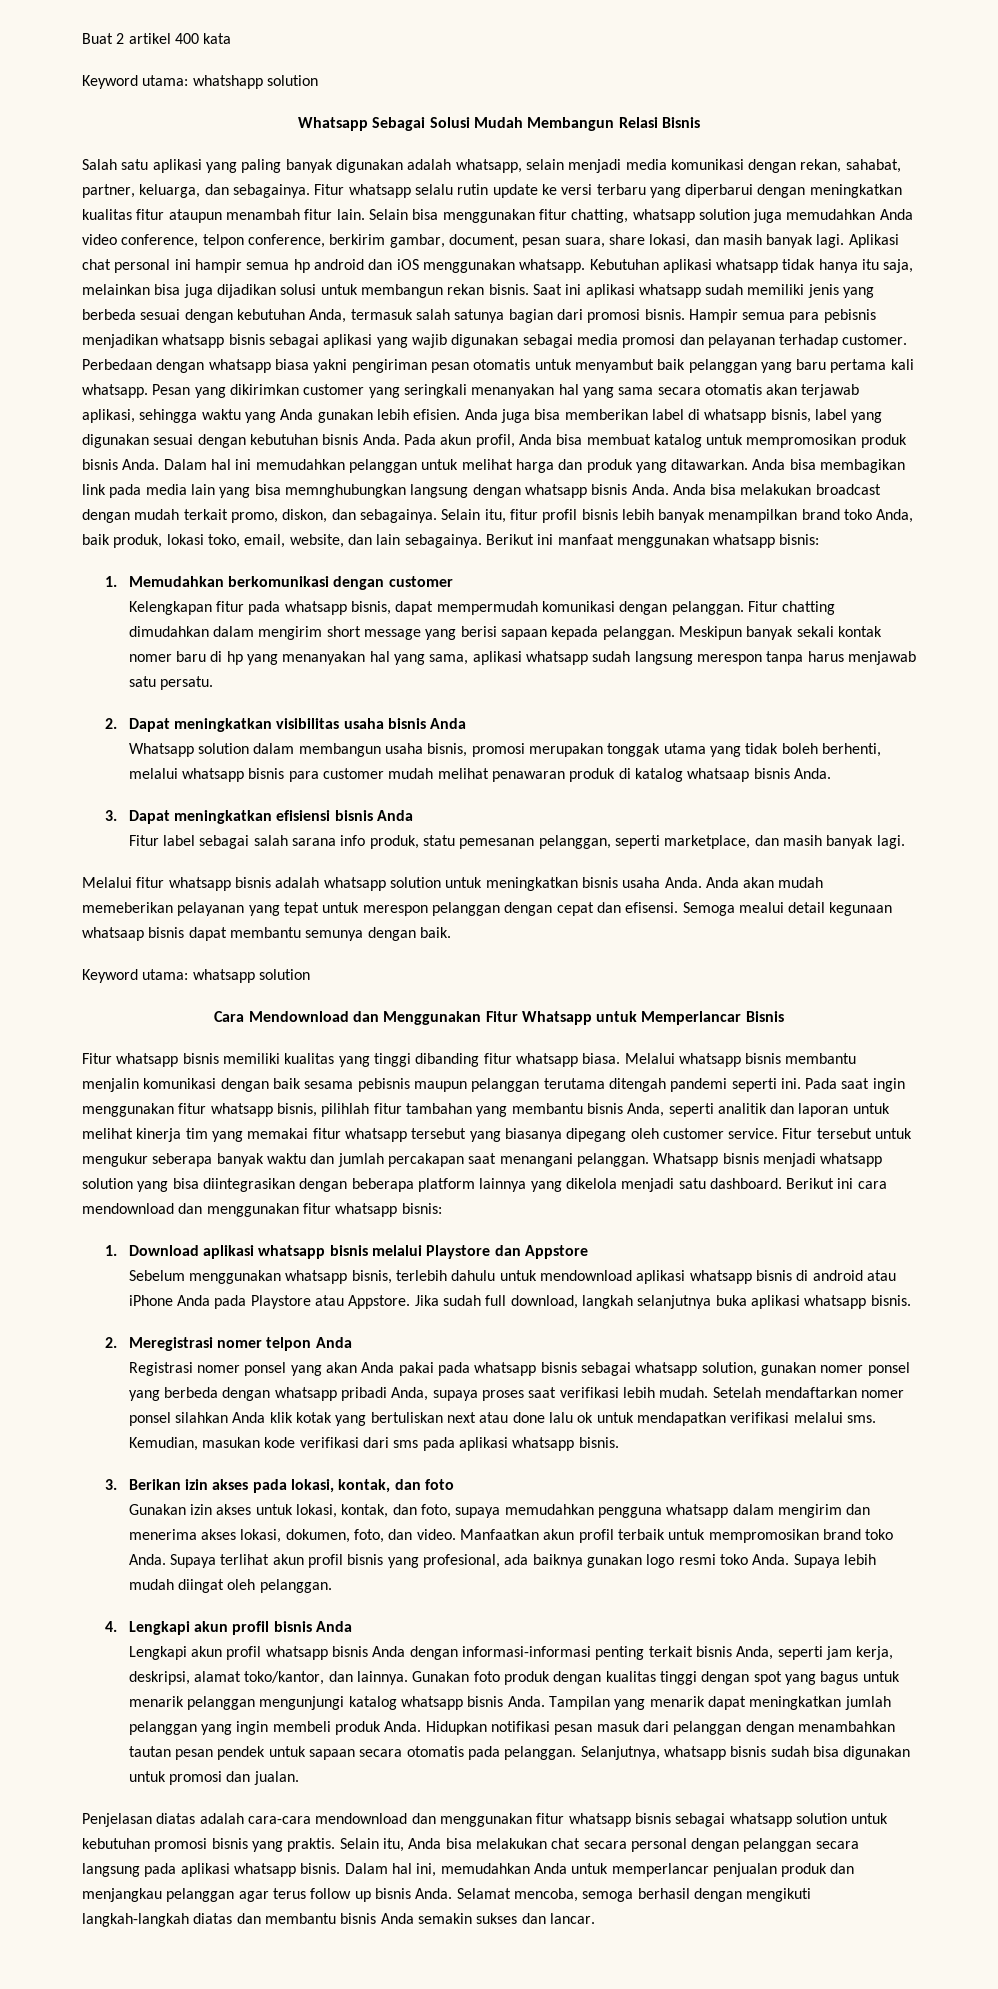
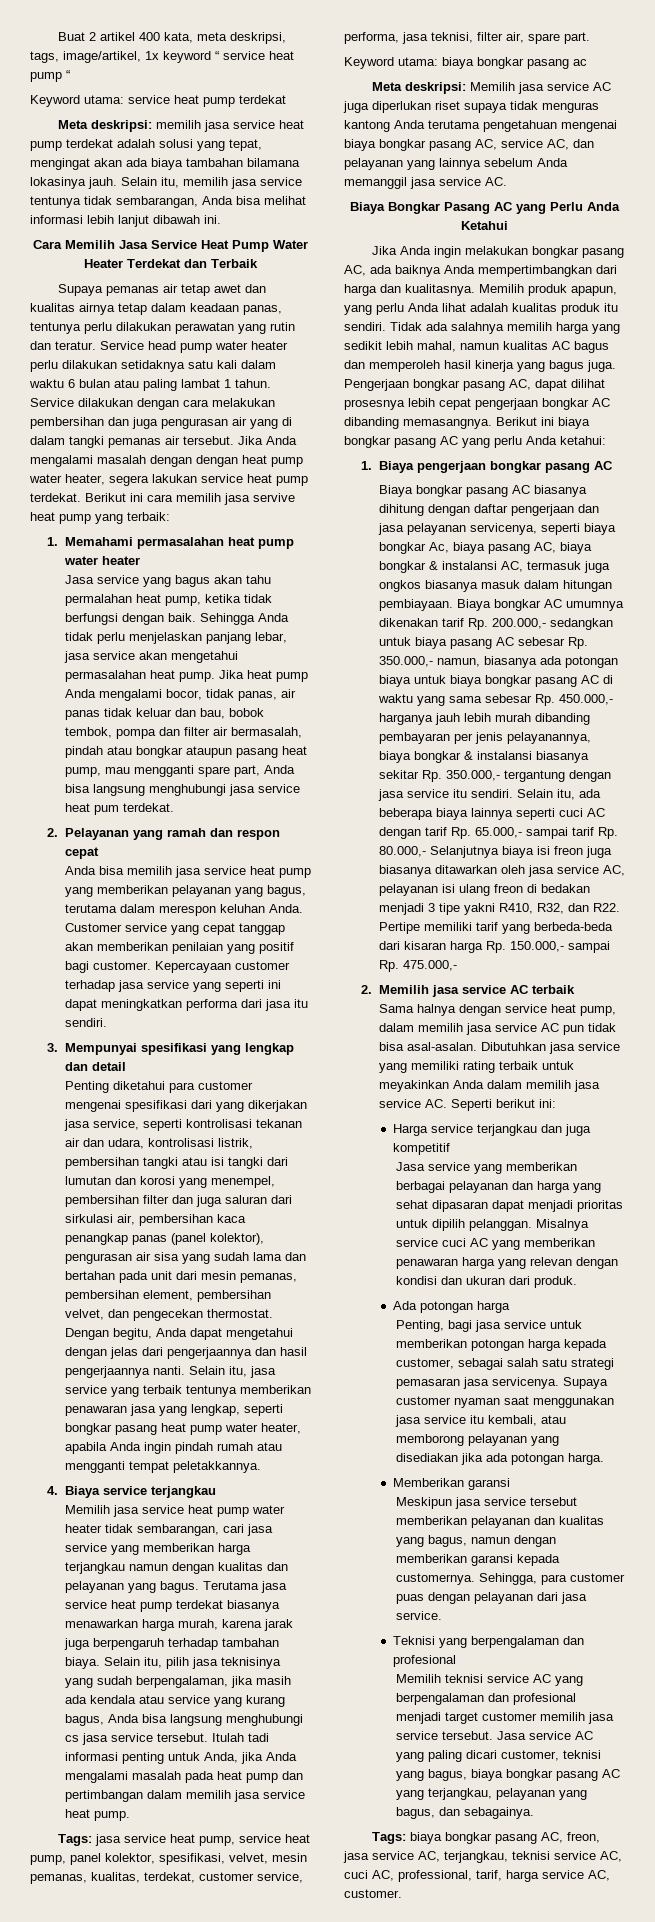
[203,33,232,44] [82,75,318,89] [298,117,700,131] [82,159,901,173] [82,184,902,198] [82,209,913,223] [82,234,899,248] [82,259,914,273] [82,284,875,298] [82,309,876,323] [82,334,908,348] [82,359,914,373] [82,384,860,398] [82,409,883,423] [82,434,907,448] [82,459,906,473] [82,484,881,498] [82,509,914,523] [82,534,820,548] [105,576,453,590] [128,601,836,615] [128,626,883,640] [128,651,916,665] [128,676,214,690] [105,718,467,732] [128,743,882,757] [128,768,832,782] [105,810,414,824] [128,835,905,849] [82,877,824,891] [82,902,893,916] [82,927,451,941] [82,969,310,983] [214,1011,784,1025] [82,1053,857,1067] [82,1078,905,1092] [82,1103,890,1117] [82,1128,913,1142] [82,1153,883,1167] [82,1178,887,1192] [82,1203,442,1217] [105,1245,589,1259] [128,1270,897,1284] [128,1295,911,1309] [105,1337,352,1351] [128,1362,910,1376] [128,1387,905,1401] [128,1412,876,1426] [128,1437,619,1451] [105,1479,455,1493] [128,1504,871,1518] [128,1529,894,1543] [128,1554,876,1568] [128,1579,332,1593] [105,1621,353,1635] [128,1646,894,1660] [128,1671,900,1685] [128,1696,891,1710] [128,1721,896,1735] [128,1746,911,1760] [128,1771,299,1785] [82,1813,889,1827] [82,1838,859,1852] [82,1863,855,1877] [82,1888,812,1902] [82,1913,595,1927] kata // Keyword utama: whatshapp solution // Whatsapp Sebagai Solusi Mudah Membangun Relasi Bisnis // Salah satu aplikasi yang paling banyak digunakan adalah whatsapp, selain menjadi media komunikasi dengan rekan, sahabat, partner, keluarga, dan sebagainya. Fitur whatsapp selalu rutin update ke versi terbaru yang diperbarui dengan meningkatkan kualitas fitur ataupun menambah fitur lain. Selain bisa menggunakan fitur chatting, whatsapp solution juga memudahkan Anda video conference, telpon conference, berkirim gambar, document, pesan suara, share lokasi, dan masih banyak lagi. Aplikasi chat personal ini hampir semua hp android dan iOS menggunakan whatsapp. Kebutuhan aplikasi whatsapp tidak hanya itu saja, melainkan bisa juga dijadikan solusi untuk membangun rekan bisnis. Saat ini aplikasi whatsapp sudah memiliki jenis yang berbeda sesuai dengan kebutuhan Anda, termasuk salah satunya bagian dari promosi bisnis. Hampir semua para pebisnis menjadikan whatsapp bisnis sebagai aplikasi yang wajib digunakan sebagai media promosi dan pelayanan terhadap customer. Perbedaan dengan whatsapp biasa yakni pengiriman pesan otomatis untuk menyambut baik pelanggan yang baru pertama kali whatsapp. Pesan yang dikirimkan customer yang seringkali menanyakan hal yang sama secara otomatis akan terjawab aplikasi, sehingga waktu yang Anda gunakan lebih efisien. Anda juga bisa memberikan label di whatsapp bisnis, label yang digunakan sesuai dengan kebutuhan bisnis Anda. Pada akun profil, Anda bisa membuat katalog untuk mempromosikan produk bisnis Anda. Dalam hal ini memudahkan pelanggan untuk melihat harga dan produk yang ditawarkan. Anda bisa membagikan link pada media lain yang bisa memnghubungkan langsung dengan whatsapp bisnis Anda. Anda bisa melakukan broadcast dengan mudah terkait promo, diskon, dan sebagainya. Selain itu, fitur profil bisnis lebih banyak menampilkan brand toko Anda, baik produk, lokasi toko, email, website, dan lain sebagainya. Berikut ini manfaat menggunakan whatsapp bisnis: // 1. Memudahkan berkomunikasi dengan customer // Kelengkapan fitur pada whatsapp bisnis, dapat mempermudah komunikasi dengan pelanggan. Fitur chatting dimudahkan dalam mengirim short message yang berisi sapaan kepada pelanggan. Meskipun banyak sekali kontak nomer baru di hp yang menanyakan hal yang sama, aplikasi whatsapp sudah langsung merespon tanpa harus menjawab satu persatu. // 2. Dapat meningkatkan visibilitas usaha bisnis Anda // Whatsapp solution dalam membangun usaha bisnis, promosi merupakan tonggak utama yang tidak boleh berhenti, melalui whatsapp bisnis para customer mudah melihat penawaran produk di katalog whatsaap bisnis Anda. // 3. Dapat meningkatkan efisiensi bisnis Anda // Fitur label sebagai salah sarana info produk, statu pemesanan pelanggan, seperti marketplace, dan masih banyak lagi. // Melalui fitur whatsapp bisnis adalah whatsapp solution untuk meningkatkan bisnis usaha Anda. Anda akan mudah memeberikan pelayanan yang tepat untuk merespon pelanggan dengan cepat dan efisensi. Semoga mealui detail kegunaan whatsaap bisnis dapat membantu semunya dengan baik. // Keyword utama: whatsapp solution // Cara Mendownload dan Menggunakan Fitur Whatsapp untuk Memperlancar Bisnis // Fitur whatsapp bisnis memiliki kualitas yang tinggi dibanding fitur whatsapp biasa. Melalui whatsapp bisnis membantu menjalin komunikasi dengan baik sesama pebisnis maupun pelanggan terutama ditengah pandemi seperti ini. Pada saat ingin menggunakan fitur whatsapp bisnis, pilihlah fitur tambahan yang membantu bisnis Anda, seperti analitik dan laporan untuk melihat kinerja tim yang memakai fitur whatsapp tersebut yang biasanya dipegang oleh customer service. Fitur tersebut untuk mengukur seberapa banyak waktu dan jumlah percakapan saat menangani pelanggan. Whatsapp bisnis menjadi whatsapp solution yang bisa diintegrasikan dengan beberapa platform lainnya yang dikelola menjadi satu dashboard. Berikut ini cara mendownload dan menggunakan fitur whatsapp bisnis: // 1. Download aplikasi whatsapp bisnis melalui Playstore dan Appstore // Sebelum menggunakan whatsapp bisnis, terlebih dahulu untuk mendownload aplikasi whatsapp bisnis di android atau iPhone Anda pada Playstore atau Appstore. Jika sudah full download, langkah selanjutnya buka aplikasi whatsapp bisnis. // 2. Meregistrasi nomer telpon Anda // Registrasi nomer ponsel yang akan Anda pakai pada whatsapp bisnis sebagai whatsapp solution, gunakan nomer ponsel yang berbeda dengan whatsapp pribadi Anda, supaya proses saat verifikasi lebih mudah. Setelah mendaftarkan nomer ponsel silahkan Anda klik kotak yang bertuliskan next atau done lalu ok untuk mendapatkan verifikasi melalui sms. Kemudian, masukan kode verifikasi dari sms pada aplikasi whatsapp bisnis. // 3. Berikan izin akses pada lokasi, kontak, dan foto // Gunakan izin akses untuk lokasi, kontak, dan foto, supaya memudahkan pengguna whatsapp dalam mengirim dan menerima akses lokasi, dokumen, foto, dan video. Manfaatkan akun profil terbaik untuk mempromosikan brand toko Anda. Supaya terlihat akun profil bisnis yang profesional, ada baiknya gunakan logo resmi toko Anda. Supaya lebih mudah diingat oleh pelanggan. // 4. Lengkapi akun profil bisnis Anda // Lengkapi akun profil whatsapp bisnis Anda dengan informasi-informasi penting terkait bisnis Anda, seperti jam kerja, deskripsi, alamat toko/kantor, dan lainnya. Gunakan foto produk dengan kualitas tinggi dengan spot yang bagus untuk menarik pelanggan mengunjungi katalog whatsapp bisnis Anda. Tampilan yang menarik dapat meningkatkan jumlah pelanggan yang ingin membeli produk Anda. Hidupkan notifikasi pesan masuk dari pelanggan dengan menambahkan tautan pesan pendek untuk sapaan secara otomatis pada pelanggan. Selanjutnya, whatsapp bisnis sudah bisa digunakan untuk promosi dan jualan. // Penjelasan diatas adalah cara-cara mendownload dan menggunakan fitur whatsapp bisnis sebagai whatsapp solution untuk kebutuhan promosi bisnis yang praktis. Selain itu, Anda bisa melakukan chat secara personal dengan pelanggan secara langsung pada aplikasi whatsapp bisnis. Dalam hal ini, memudahkan Anda untuk memperlancar penjualan produk dan menjangkau pelanggan agar terus follow up bisnis Anda. Selamat mencoba, semoga berhasil dengan mengikuti langkah-langkah diatas dan membantu bisnis Anda semakin sukses dan lancar. -> [164,32,287,44] [30,51,294,63] [30,70,70,82] [30,95,286,107] [58,120,305,132] [30,139,262,151] [30,158,300,170] [30,177,302,189] [30,196,306,208] [30,215,221,227] [33,240,308,252] [84,259,258,268] [58,284,267,296] [30,303,282,315] [30,322,295,334] [30,341,288,353] [30,360,276,372] [29,379,271,391] [30,398,275,410] [30,417,292,429] [30,436,297,448] [30,455,303,467] [29,474,308,486] [30,493,295,505] [30,512,170,524] [47,537,294,549] [63,556,140,565] [64,575,271,587] [64,594,272,606] [64,613,289,625] [64,632,287,644] [63,651,238,663] [64,670,308,682] [64,689,296,701] [64,708,264,720] [64,727,302,739] [64,746,307,758] [64,765,295,777] [64,784,300,796] [64,803,174,815] [47,828,280,840] [64,847,99,859] [64,866,311,878] [64,885,306,897] [64,904,303,916] [64,923,285,935] [64,942,294,954] [64,961,290,973] [64,980,281,992] [64,999,308,1011] [64,1018,107,1027] [47,1043,294,1055] [64,1062,126,1071] [64,1081,253,1093] [64,1100,307,1112] [63,1119,302,1131] [64,1138,253,1149] [64,1157,288,1169] [64,1176,275,1188] [64,1195,292,1207] [64,1214,246,1226] [64,1233,264,1245] [64,1252,306,1264] [64,1271,297,1283] [64,1290,271,1302] [64,1309,273,1321] [64,1328,293,1340] [64,1347,307,1359] [64,1366,276,1378] [64,1385,311,1397] [64,1404,283,1416] [64,1423,301,1435] [64,1442,282,1454] [64,1461,261,1473] [47,1486,216,1498] [64,1505,285,1517] [64,1524,273,1536] [64,1543,251,1555] [64,1562,288,1574] [64,1581,287,1593] [64,1600,280,1612] [64,1619,293,1631] [63,1638,279,1650] [64,1657,281,1669] [64,1676,291,1688] [64,1695,285,1707] [64,1714,303,1726] [64,1733,269,1745] [64,1752,297,1764] [64,1771,303,1783] [64,1790,305,1802] [64,1809,130,1821] [58,1834,311,1846] [30,1853,307,1865] [30,1872,303,1884] [344,32,590,44] [344,57,587,69] [372,82,612,94] [343,101,599,113] [344,120,617,132] [344,139,594,151] [344,158,568,170] [344,177,507,189] [350,202,620,214] [461,221,508,230] [372,246,625,258] [344,265,617,277] [344,284,617,296] [344,303,618,315] [344,322,620,334] [344,341,609,353] [344,360,616,372] [344,379,605,391] [344,398,610,410] [344,417,590,429] [344,436,606,448] [361,461,613,473] [378,485,587,497] [378,504,599,516] [377,523,616,535] [378,542,592,554] [378,561,610,573] [378,580,612,592] [378,599,624,611] [378,618,613,630] [378,637,588,649] [378,656,618,668] [378,675,613,687] [377,694,613,706] [378,713,590,725] [378,732,591,744] [378,751,589,763] [378,770,611,782] [377,789,601,801] [378,808,605,820] [378,827,618,839] [378,846,612,858] [378,865,625,877] [378,884,590,896] [378,903,620,915] [378,922,613,934] [378,941,610,953] [378,960,457,972] [361,985,575,997] [378,1004,616,1016] [378,1023,616,1035] [378,1042,620,1054] [378,1061,574,1073] [378,1080,600,1092] [378,1099,556,1111] [393,1124,592,1136] [393,1143,451,1155] [396,1162,578,1174] [396,1181,602,1193] [396,1200,624,1212] [396,1219,590,1231] [396,1238,596,1250] [396,1257,619,1269] [396,1276,578,1288] [393,1301,511,1313] [396,1320,583,1332] [396,1339,608,1351] [396,1358,615,1370] [396,1377,609,1389] [396,1396,615,1408] [395,1415,567,1427] [396,1434,560,1446] [396,1453,605,1465] [393,1478,511,1490] [396,1497,578,1509] [396,1516,605,1528] [396,1535,557,1547] [396,1554,561,1566] [396,1573,626,1585] [396,1592,588,1604] [396,1611,443,1620] [393,1636,585,1648] [393,1655,457,1667] [396,1674,584,1686] [396,1693,577,1705] [396,1712,615,1724] [396,1731,594,1740] [396,1750,602,1762] [396,1769,621,1781] [396,1788,588,1800] [396,1807,535,1819] [372,1832,601,1844] [343,1851,622,1863] [344,1870,610,1882] [344,1889,402,1898] kata, meta deskripsi, tags, image/artikel, 1x keyword “ service heat pump “ // Keyword utama: service heat pump terdekat // Meta deskripsi: memilih jasa service heat pump terdekat adalah solusi yang tepat, mengingat akan ada biaya tambahan bilamana lokasinya jauh. Selain itu, memilih jasa service tentunya tidak sembarangan, Anda bisa melihat informasi lebih lanjut dibawah ini. // Cara Memilih Jasa Service Heat Pump Water Heater Terdekat dan Terbaik // Supaya pemanas air tetap awet dan kualitas airnya tetap dalam keadaan panas, tentunya perlu dilakukan perawatan yang rutin dan teratur. Service head pump water heater perlu dilakukan setidaknya satu kali dalam waktu 6 bulan atau paling lambat 1 tahun. Service dilakukan dengan cara melakukan pembersihan dan juga pengurasan air yang di dalam tangki pemanas air tersebut. Jika Anda mengalami masalah dengan dengan heat pump water heater, segera lakukan service heat pump terdekat. Berikut ini cara memilih jasa servive heat pump yang terbaik: // 1. Memahami permasalahan heat pump water heater // Jasa service yang bagus akan tahu permalahan heat pump, ketika tidak berfungsi dengan baik. Sehingga Anda tidak perlu menjelaskan panjang lebar, jasa service akan mengetahui permasalahan heat pump. Jika heat pump Anda mengalami bocor, tidak panas, air panas tidak keluar dan bau, bobok tembok, pompa dan filter air bermasalah, pindah atau bongkar ataupun pasang heat pump, mau mengganti spare part, Anda bisa langsung menghubungi jasa service heat pum terdekat. // 2. Pelayanan yang ramah dan respon cepat // Anda bisa memilih jasa service heat pump yang memberikan pelayanan yang bagus, terutama dalam merespon keluhan Anda. Customer service yang cepat tanggap akan memberikan penilaian yang positif bagi customer. Kepercayaan customer terhadap jasa service yang seperti ini dapat meningkatkan performa dari jasa itu sendiri. // 3. Mempunyai spesifikasi yang lengkap dan detail // Penting diketahui para customer mengenai spesifikasi dari yang dikerjakan jasa service, seperti kontrolisasi tekanan air dan udara, kontrolisasi listrik, pembersihan tangki atau isi tangki dari lumutan dan korosi yang menempel, pembersihan filter dan juga saluran dari sirkulasi air, pembersihan kaca penangkap panas (panel kolektor), pengurasan air sisa yang sudah lama dan bertahan pada unit dari mesin pemanas, pembersihan element, pembersihan velvet, dan pengecekan thermostat. Dengan begitu, Anda dapat mengetahui dengan jelas dari pengerjaannya dan hasil pengerjaannya nanti. Selain itu, jasa service yang terbaik tentunya memberikan penawaran jasa yang lengkap, seperti bongkar pasang heat pump water heater, apabila Anda ingin pindah rumah atau mengganti tempat peletakkannya. // 4. Biaya service terjangkau // Memilih jasa service heat pump water heater tidak sembarangan, cari jasa service yang memberikan harga terjangkau namun dengan kualitas dan pelayanan yang bagus. Terutama jasa service heat pump terdekat biasanya menawarkan harga murah, karena jarak juga berpengaruh terhadap tambahan biaya. Selain itu, pilih jasa teknisinya yang sudah berpengalaman, jika masih ada kendala atau service yang kurang bagus, Anda bisa langsung menghubungi cs jasa service tersebut. Itulah tadi informasi penting untuk Anda, jika Anda mengalami masalah pada heat pump dan pertimbangan dalam memilih jasa service heat pump. // Tags: jasa service heat pump, service heat pump, panel kolektor, spesifikasi, velvet, mesin pemanas, kualitas, terdekat, customer service, performa, jasa teknisi, filter air, spare part. // Keyword utama: biaya bongkar pasang ac // Meta deskripsi: Memilih jasa service AC juga diperlukan riset supaya tidak menguras kantong Anda terutama pengetahuan mengenai biaya bongkar pasang AC, service AC, dan pelayanan yang lainnya sebelum Anda memanggil jasa service AC. // Biaya Bongkar Pasang AC yang Perlu Anda Ketahui // Jika Anda ingin melakukan bongkar pasang AC, ada baiknya Anda mempertimbangkan dari harga dan kualitasnya. Memilih produk apapun, yang perlu Anda lihat adalah kualitas produk itu sendiri. Tidak ada salahnya memilih harga yang sedikit lebih mahal, namun kualitas AC bagus dan memperoleh hasil kinerja yang bagus juga. Pengerjaan bongkar pasang AC, dapat dilihat prosesnya lebih cepat pengerjaan bongkar AC dibanding memasangnya. Berikut ini biaya bongkar pasang AC yang perlu Anda ketahui: // 1. Biaya pengerjaan bongkar pasang AC // Biaya bongkar pasang AC biasanya dihitung dengan daftar pengerjaan dan jasa pelayanan servicenya, seperti biaya bongkar Ac, biaya pasang AC, biaya bongkar & instalansi AC, termasuk juga ongkos biasanya masuk dalam hitungan pembiayaan. Biaya bongkar AC umumnya dikenakan tarif Rp. 200.000,- sedangkan untuk biaya pasang AC sebesar Rp. 350.000,- namun, biasanya ada potongan biaya untuk biaya bongkar pasang AC di waktu yang sama sebesar Rp. 450.000,- harganya jauh lebih murah dibanding pembayaran per jenis pelayanannya, biaya bongkar & instalansi biasanya sekitar Rp. 350.000,- tergantung dengan jasa service itu sendiri. Selain itu, ada beberapa biaya lainnya seperti cuci AC dengan tarif Rp. 65.000,- sampai tarif Rp. 80.000,- Selanjutnya biaya isi freon juga biasanya ditawarkan oleh jasa service AC, pelayanan isi ulang freon di bedakan menjadi 3 tipe yakni R410, R32, dan R22. Pertipe memiliki tarif yang berbeda-beda dari kisaran harga Rp. 150.000,- sampai Rp. 475.000,- // 2. Memilih jasa service AC terbaik // Sama halnya dengan service heat pump, dalam memilih jasa service AC pun tidak bisa asal-asalan. Dibutuhkan jasa service yang memiliki rating terbaik untuk meyakinkan Anda dalam memilih jasa service AC. Seperti berikut ini: // Harga service terjangkau dan juga kompetitif // Jasa service yang memberikan berbagai pelayanan dan harga yang sehat dipasaran dapat menjadi prioritas untuk dipilih pelanggan. Misalnya service cuci AC yang memberikan penawaran harga yang relevan dengan kondisi dan ukuran dari produk. // Ada potongan harga // Penting, bagi jasa service untuk memberikan potongan harga kepada customer, sebagai salah satu strategi pemasaran jasa servicenya. Supaya customer nyaman saat menggunakan jasa service itu kembali, atau memborong pelayanan yang disediakan jika ada potongan harga. // Memberikan garansi // Meskipun jasa service tersebut memberikan pelayanan dan kualitas yang bagus, namun dengan memberikan garansi kepada customernya. Sehingga, para customer puas dengan pelayanan dari jasa service. // Teknisi yang berpengalaman dan profesional // Memilih teknisi service AC yang berpengalaman dan profesional menjadi target customer memilih jasa service tersebut. Jasa service AC yang paling dicari customer, teknisi yang bagus, biaya bongkar pasang AC yang terjangkau, pelayanan yang bagus, dan sebagainya. // Tags: biaya bongkar pasang AC, freon, jasa service AC, terjangkau, teknisi service AC, cuci AC, professional, tarif, harga service AC, customer.

